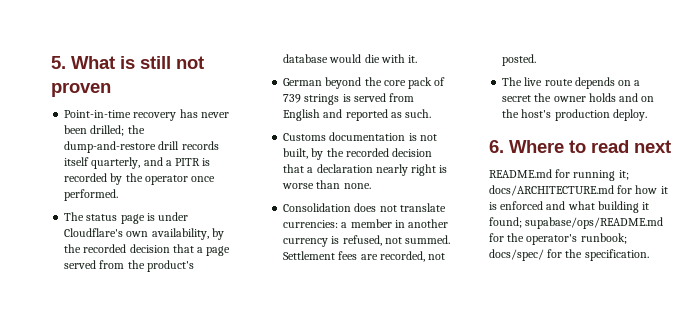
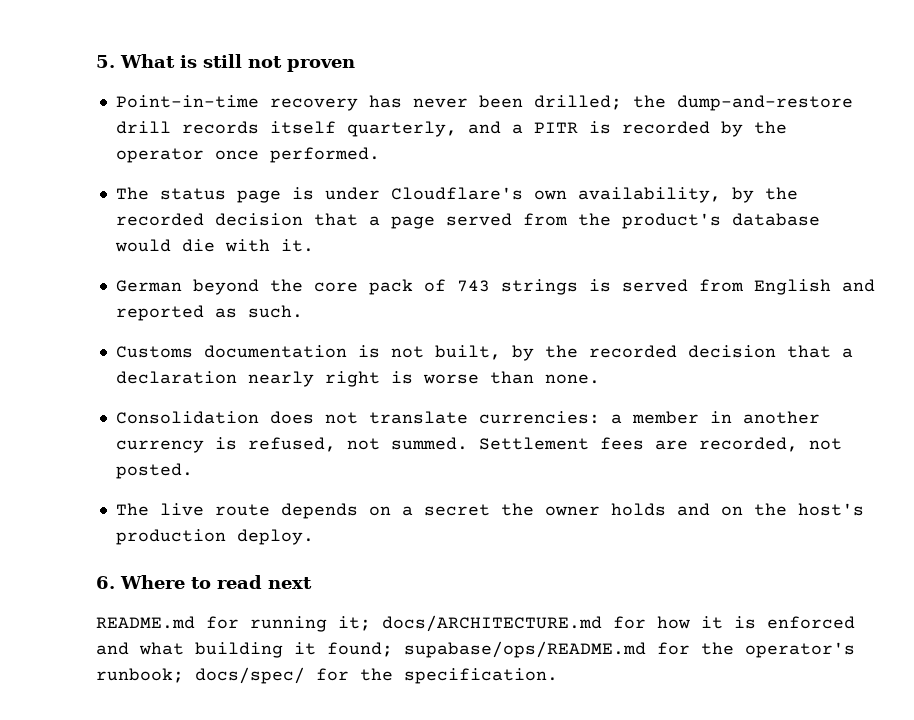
[283,94,302,103] 739 -> [456,280,490,292] 743

